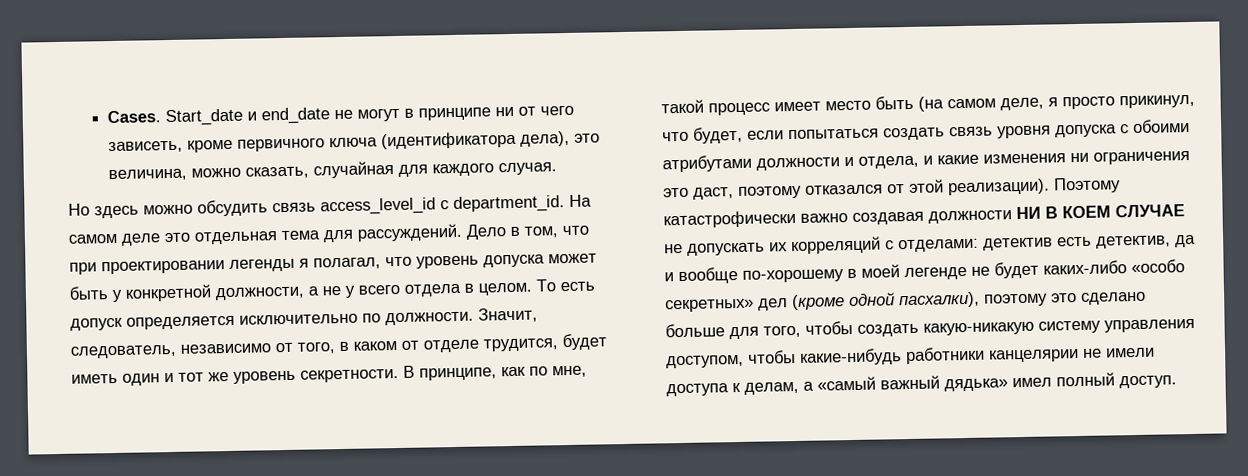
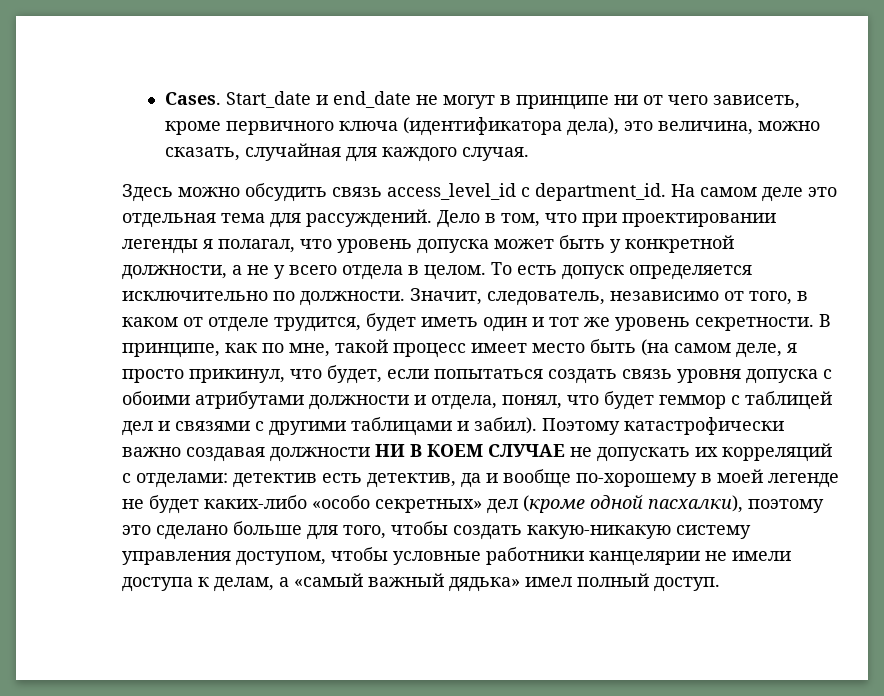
[68,203,140,219] Но здесь -> [121,184,173,202] Здесь
[923,150,1191,165] [663,178,1051,200] и какие изменения ни ограничения это даст, поэтому отказался от этой реализации). -> [501,391,832,410] [121,417,537,436] понял, что будет геммор с таблицей дел и связями с другими таблицами и забил).
[800,348,903,366] какие-нибудь -> [392,551,481,565] условные

